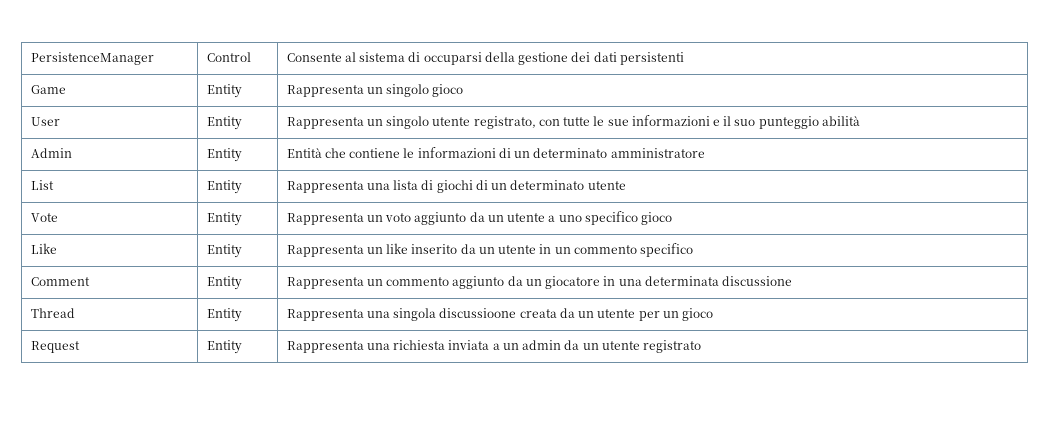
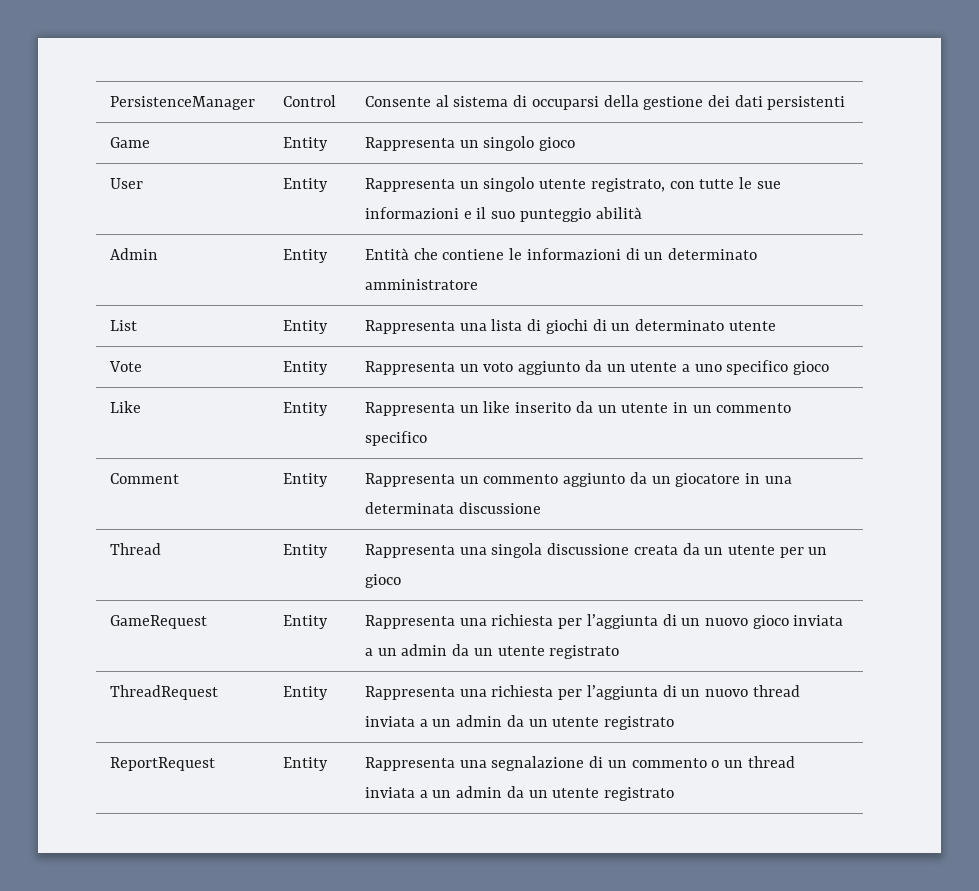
[439,308,517,318] discussioone -> [547,543,630,555] discussione
[30,341,80,353] [206,340,242,354] [286,340,701,353] Request | Entity | Rappresenta una richiesta inviata a un admin da un utente registrato -> [109,615,207,629] [282,615,328,629] [364,614,844,629] [364,644,620,659] [109,685,218,700] [282,686,328,700] [364,685,800,700] [364,715,674,730] [109,757,215,771] [282,757,328,771] [364,756,795,771] [364,786,674,801] GameRequest | Entity | Rappresenta una richiesta per l’aggiunta di un nuovo gioco inviata a un admin da un utente registrato // ThreadRequest | Entity | Rappresenta una richiesta per l’aggiunta di un nuovo thread inviata a un admin da un utente registrato // ReportRequest | Entity | Rappresenta una segnalazione di un commento o un thread inviata a un admin da un utente registrato

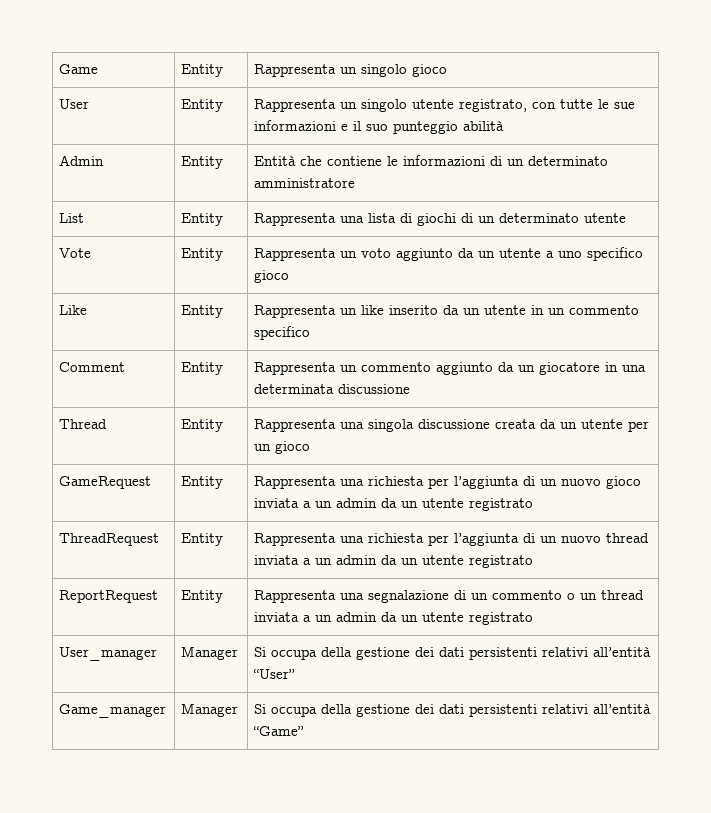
[109,96,255,110] [282,95,336,107] [364,95,846,110] PersistenceManager | Control | Consente al sistema di occuparsi della gestione dei dati persistenti // -> (59, 69) none
(674, 794) none -> [59,647,158,661] [181,646,239,660] [254,647,652,660] [253,669,296,679] [59,704,167,718] [181,703,239,717] [254,704,652,717] [253,726,305,736] // User_manager | Manager | Si occupa della gestione dei dati persistenti relativi all’entità “User” // Game_manager | Manager | Si occupa della gestione dei dati persistenti relativi all’entità “Game”

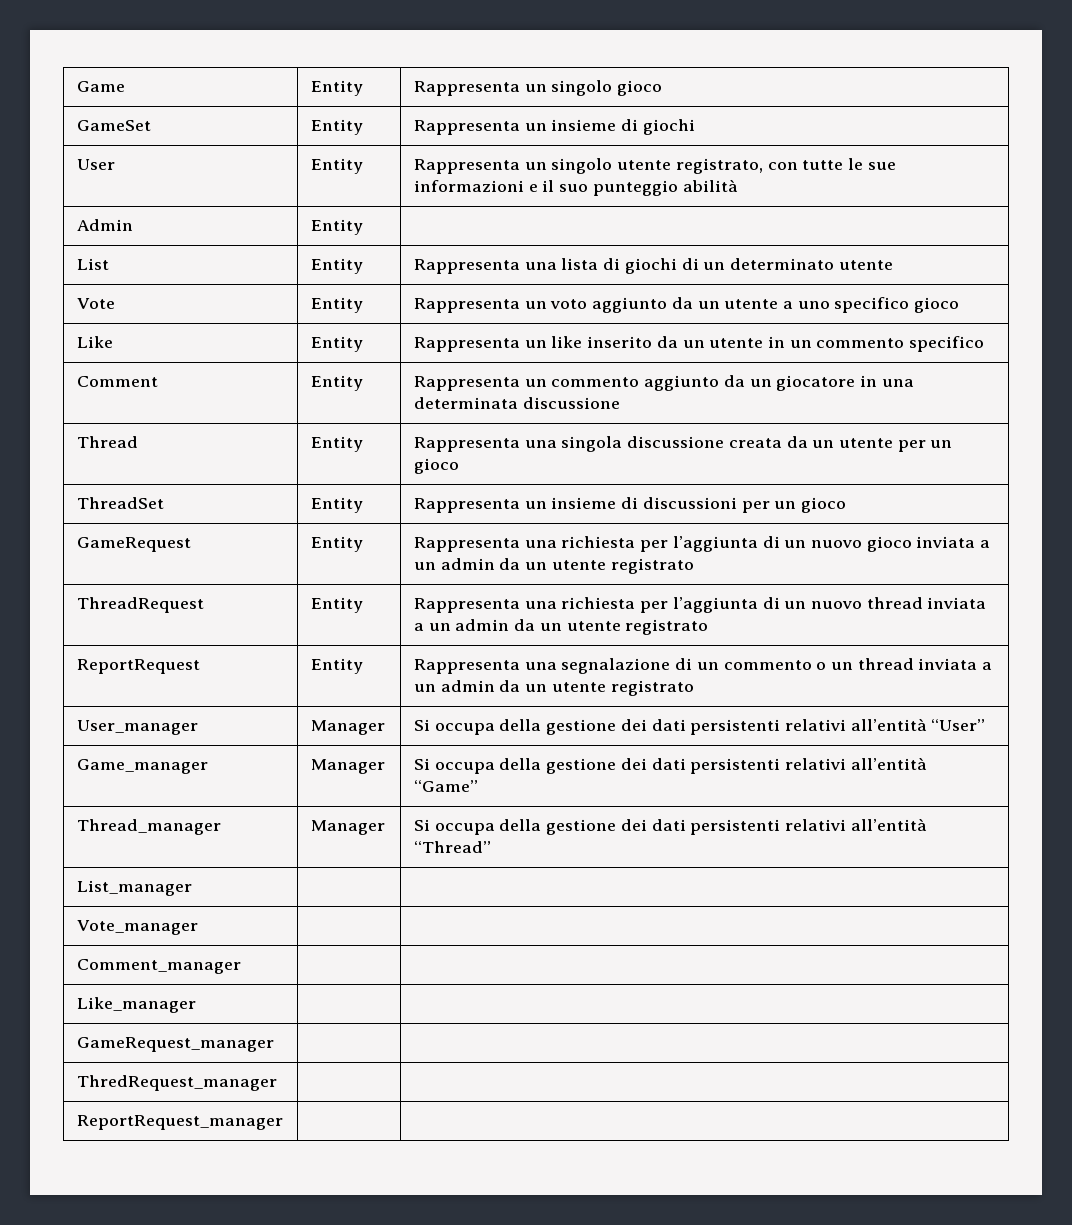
(448, 70) none -> [76,120,151,131] [310,119,363,135] [413,119,695,135] // GameSet | Entity | Rappresenta un insieme di giochi
[254,155,609,166] [254,178,356,188] Entità che contiene le informazioni di un determinato amministratore -> (363, 227) none
(311, 447) none -> [76,497,164,509] [310,497,363,513] [413,497,846,513] // ThreadSet | Entity | Rappresenta un insieme di discussioni per un gioco
(305, 731) none -> [76,819,221,835] [310,820,385,835] [413,818,927,835] [413,841,491,853] [76,880,192,896] [76,920,198,935] [76,959,241,974] [76,997,196,1013] [76,1037,274,1052] [76,1075,277,1091] [76,1115,283,1130] // Thread_manager | Manager | Si occupa della gestione dei dati persistenti relativi all’entità “Thread” // List_manager | | // Vote_manager | | // Comment_manager | | // Like_manager | | // GameRequest_manager | | // ThredRequest_manager | | // ReportRequest_manager | |

